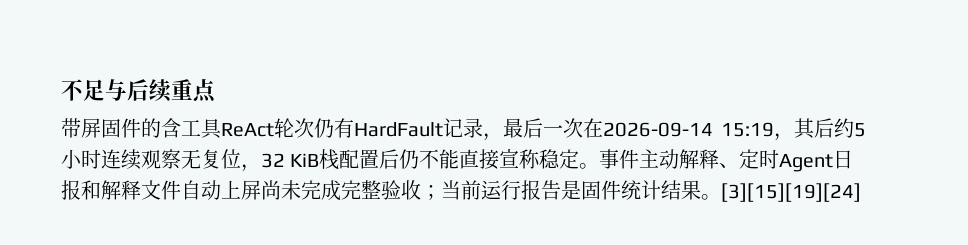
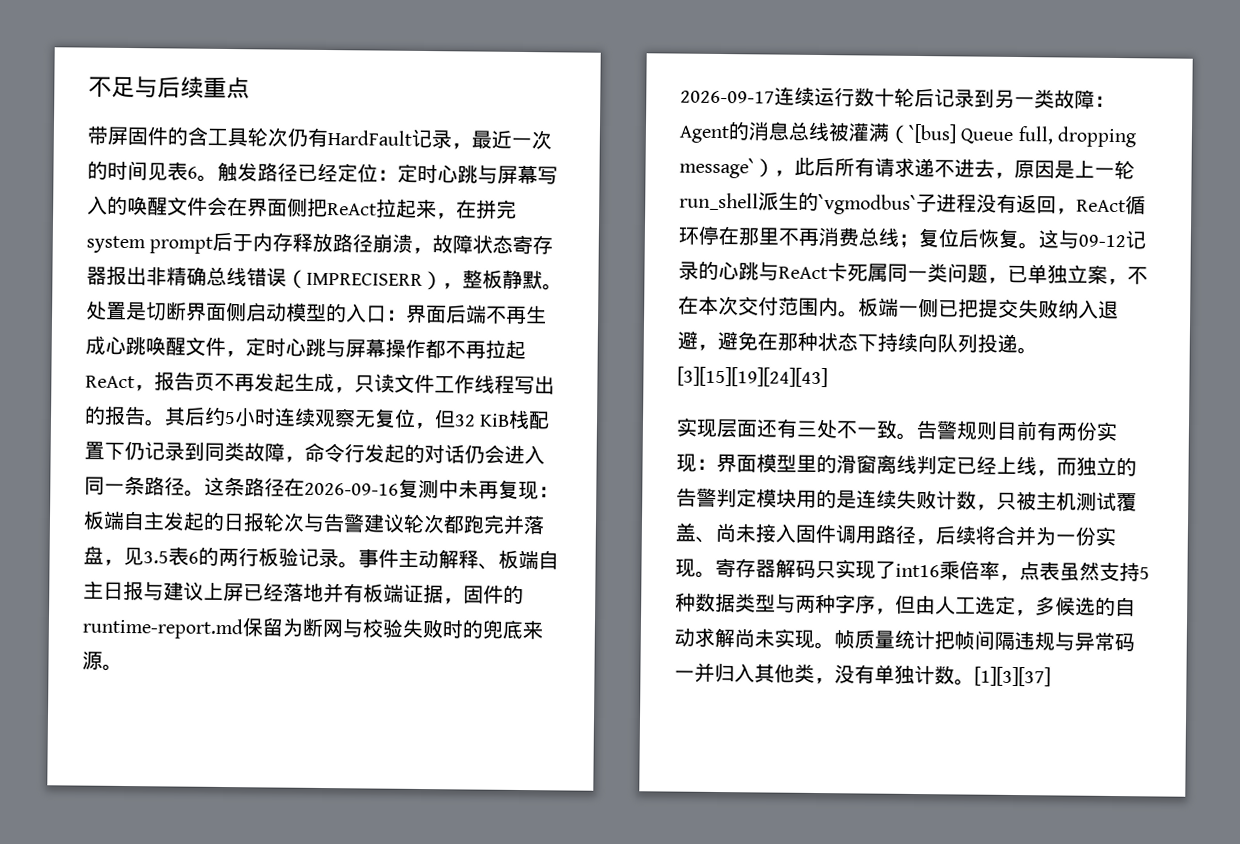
[221,123,274,137] ReAct -> (248, 137) none
[523,118,794,141] 后一次在2026-09-14 15:19， -> [491,129,552,150] [87,160,558,185] [87,195,517,220] [86,231,554,255] [86,265,563,291] [86,300,547,325] [85,335,526,360] [85,371,555,395] [84,405,166,427] 近一次的时间见表6。触发路径已经定位：定时心跳与屏幕写入的唤醒文件会在界面侧把ReAct拉起来，在拼完system prompt后于内存释放路径崩溃，故障状态寄存器报出非精确总线错误（IMPRECISERR），整板静默。处置是切断界面侧启动模型的入口：界面后端不再生成心跳唤醒文件，定时心跳与屏幕操作都不再拉起ReAct，报告页不再发起生成，只读文件工作线程写出的报告。
(261, 168) none -> [434,409,456,429] 但
[379,149,854,172] [61,180,861,202] 后仍不能直接宣称稳定。事件主动解释、定时Agent日报和解释文件自动上屏尚未完成完整验收；当前运行报告是固件统计结果。[3][15][19][24] -> [104,440,545,465] [84,475,559,501] [83,510,545,536] [83,545,559,570] [83,580,524,605] [82,617,543,640] [82,651,123,671] [680,86,1115,109] [679,121,1138,148] [679,156,1135,180] [679,191,1146,215] [678,225,1146,250] [678,260,1148,286] [678,295,1119,320] [677,330,1038,355] [677,366,828,388] [676,417,1118,442] [676,453,1137,477] [676,487,1137,512] [675,522,1116,547] [675,557,1150,582] [675,592,1136,617] [674,627,1135,652] [674,662,1051,687] 下仍记录到同类故障，命令行发起的对话仍会进入同一条路径。这条路径在2026-09-16复测中未再复现：板端自主发起的日报轮次与告警建议轮次都跑完并落盘，见3.5表6的两行板验记录。事件主动解释、板端自主日报与建议上屏已经落地并有板端证据，固件的runtime-report.md保留为断网与校验失败时的兜底来源。 // 2026-09-17连续运行数十轮后记录到另一类故障：Agent的消息总线被灌满（`[bus] Queue full, dropping message`），此后所有请求递不进去，原因是上一轮run_shell派生的`vgmodbus`子进程没有返回，ReAct循环停在那里不再消费总线；复位后恢复。这与09-12记录的心跳与ReAct卡死属同一类问题，已单独立案，不在本次交付范围内。板端一侧已把提交失败纳入退避，避免在那种状态下持续向队列投递。[3][15][19][24][43] // 实现层面还有三处不一致。告警规则目前有两份实现：界面模型里的滑窗离线判定已经上线，而独立的告警判定模块用的是连续失败计数，只被主机测试覆盖、尚未接入固件调用路径，后续将合并为一份实现。寄存器解码只实现了int16乘倍率，点表虽然支持5种数据类型与两种字序，但由人工选定，多候选的自动求解尚未实现。帧质量统计把帧间隔违规与异常码一并归入其他类，没有单独计数。[1][3][37]

